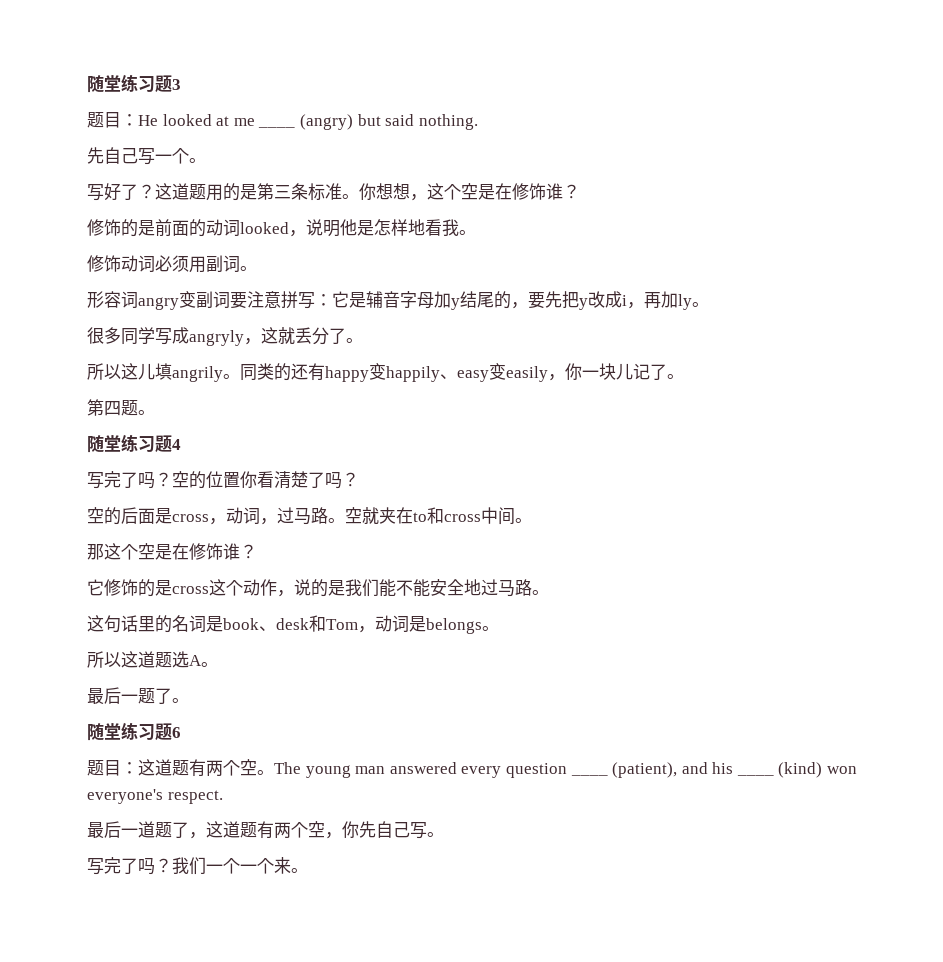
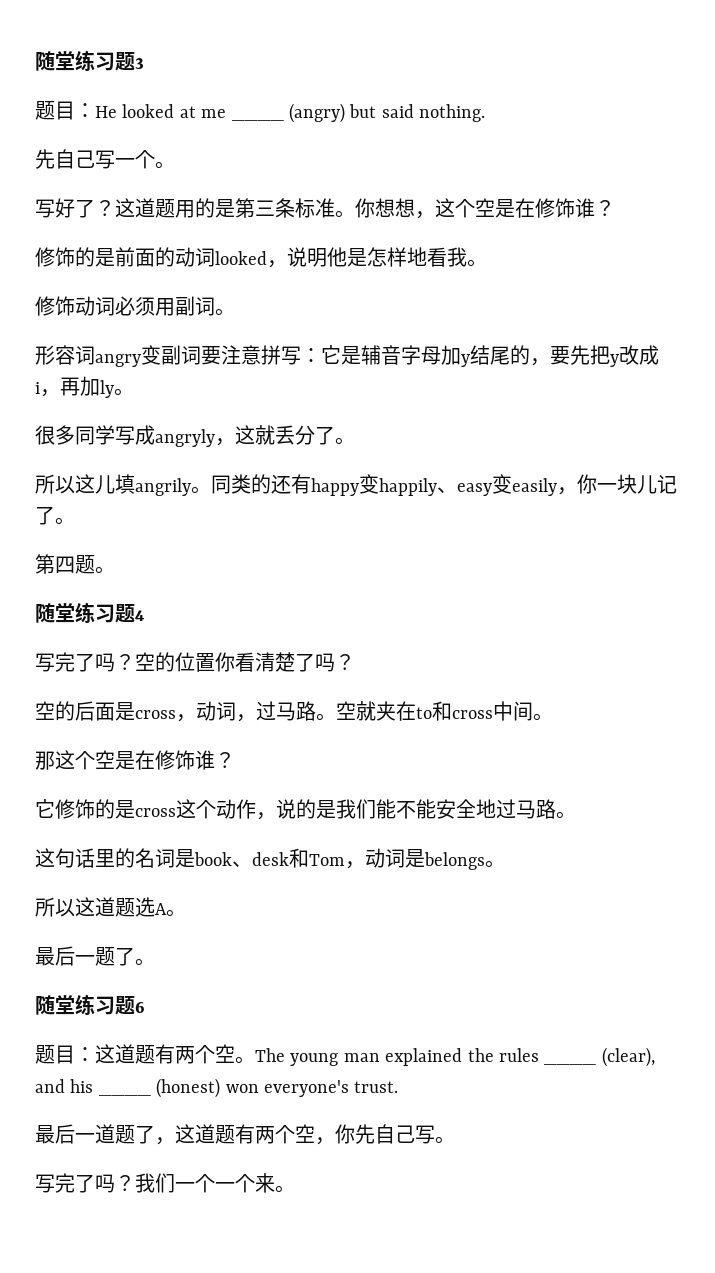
[389,762,678,778] answered every question ____ (patient), -> [385,1048,539,1066] [544,1047,655,1067] explained the rules ____ (clear),
[778,762,823,778] (kind) -> [156,1078,221,1098] (honest)
[167,790,223,804] respect. -> [354,1081,399,1093] trust.

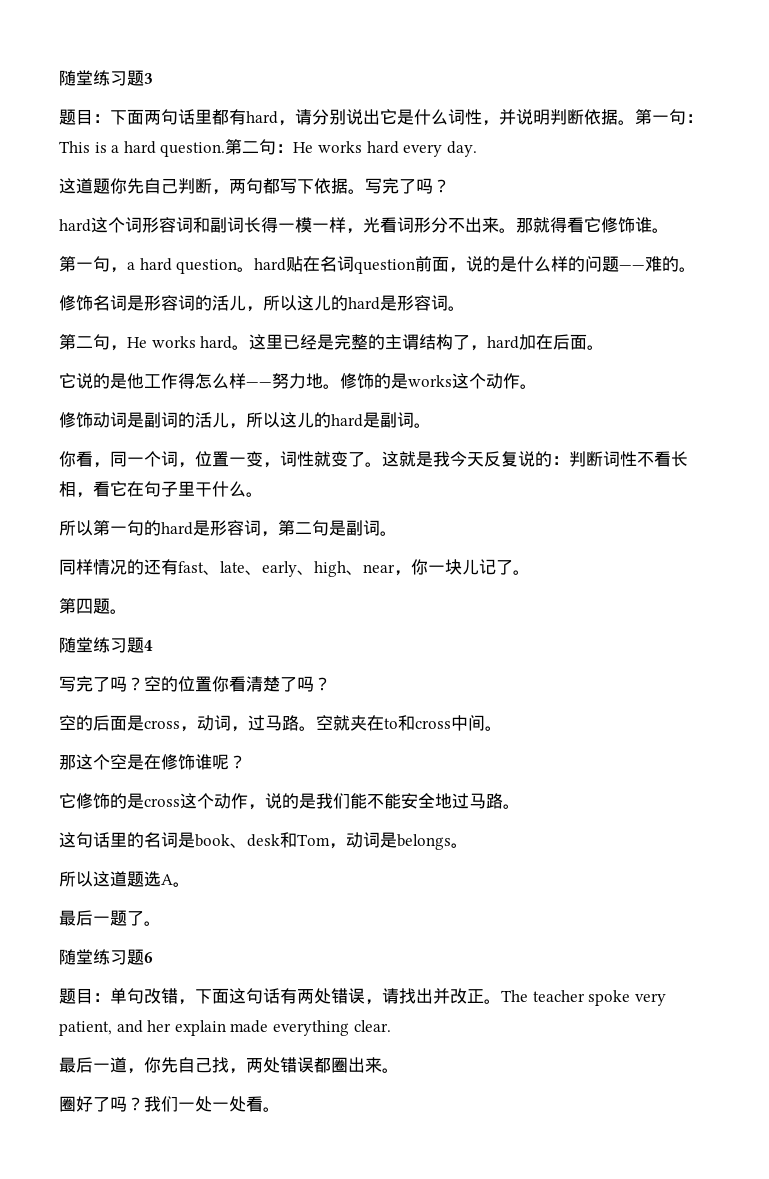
[95,104,227,118] [231,103,486,123] [35,149,175,169] [35,198,615,219] [35,247,487,268] [35,296,235,316] [35,345,659,367] [35,376,134,398] [35,425,355,447] [35,474,557,496] He looked at me ____ (angry) but said nothing. // 先自己写一个。 // 写好了？这道题用的是第三条标准。你想想，这个空是在修饰谁？ // 修饰的是前面的动词looked，说明他是怎样地看我。 // 修饰动词必须用副词。 // 形容词angry变副词要注意拼写：它是辅音字母加y结尾的，要先把y改成i，再加ly。 // 很多同学写成angryly，这就丢分了。 // 所以这儿填angrily。同类的还有happy变happily、easy变easily -> [110,109,703,126] [59,139,477,157] [59,178,450,195] [59,217,669,234] [59,256,697,274] [59,295,465,312] [59,334,605,351] [59,373,537,389] [59,412,431,429] [59,451,688,468] [59,481,263,498] [59,520,397,537] [59,559,395,577] 下面两句话里都有hard，请分别说出它是什么词性，并说明判断依据。第一句：This is a hard question.第二句：He works hard every day. // 这道题你先自己判断，两句都写下依据。写完了吗？ // hard这个词形容词和副词长得一模一样，光看词形分不出来。那就得看它修饰谁。 // 第一句，a hard question。hard贴在名词question前面，说的是什么样的问题——难的。 // 修饰名词是形容词的活儿，所以这儿的hard是形容词。 // 第二句，He works hard。这里已经是完整的主谓结构了，hard加在后面。 // 它说的是他工作得怎么样——努力地。修饰的是works这个动作。 // 修饰动词是副词的活儿，所以这儿的hard是副词。 // 你看，同一个词，位置一变，词性就变了。这就是我今天反复说的：判断词性不看长相，看它在句子里干什么。 // 所以第一句的hard是形容词，第二句是副词。 // 同样情况的还有fast、late、early、high、near
(215, 760) none -> [212,754,229,770] 呢
[95,1044,539,1066] [544,1047,655,1067] [35,1079,94,1093] [98,1078,399,1098] [35,1124,455,1145] [35,1173,75,1193] 这道题有两个空。The young man explained the rules ____ (clear), and his ____ (honest) won everyone's trust. // 最后一道题了，这道题有两个空，你先自己写。 // 写完 -> [110,988,666,1006] [59,1020,391,1036] [59,1057,399,1074] [59,1096,93,1112] 单句改错，下面这句话有两处错误，请找出并改正。The teacher spoke very patient, and her explain made everything clear. // 最后一道，你先自己找，两处错误都圈出来。 // 圈好
[195,1173,275,1193] 个一个来 -> [195,1096,263,1112] 处一处看

